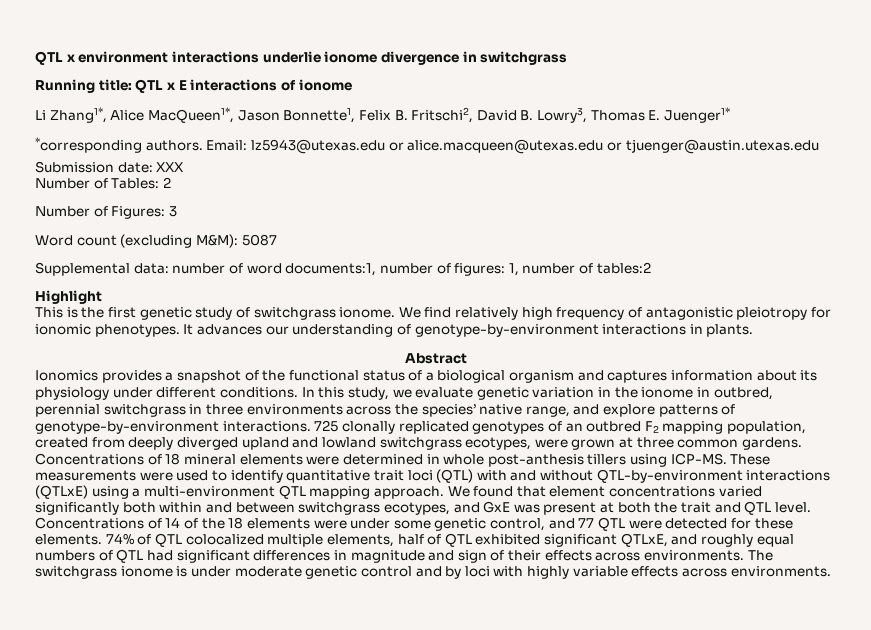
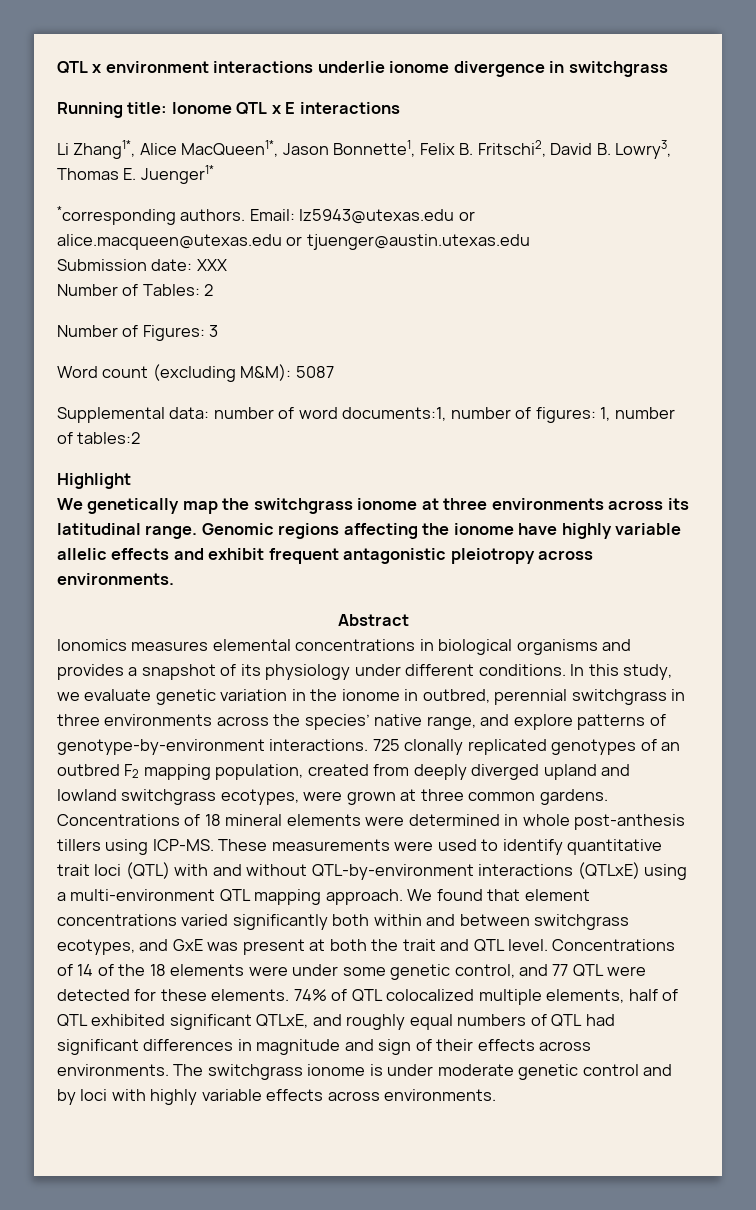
(132, 85) none -> [171,102,232,114] Ionome
[280,79,352,91] of ionome -> (400, 108) none
[35,307,831,320] [35,324,754,337] [404,353,467,364] [35,370,797,383] This is the first genetic study of switchgrass ionome. We find relatively high frequency of antagonistic pleiotropy for ionomic phenotypes. It advances our understanding of genotype-by-environment interactions in plants. // Abstract // Ionomics provides a snapshot of the functional status of a biological organism and captures information about -> [57,498,689,514] [57,523,682,539] [57,548,594,564] [57,573,174,585] [338,614,409,626] [57,639,632,655] [57,664,237,680] We genetically map the switchgrass ionome at three environments across its latitudinal range. Genomic regions affecting the ionome have highly variable allelic effects and exhibit frequent antagonistic pleiotropy across environments. // Abstract // Ionomics measures elemental concentrations in biological organisms and provides a snapshot of

